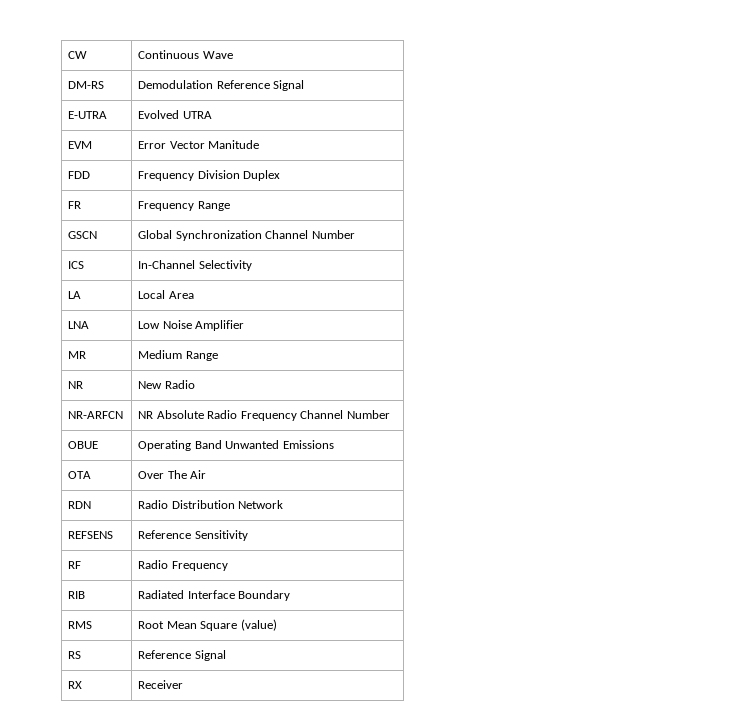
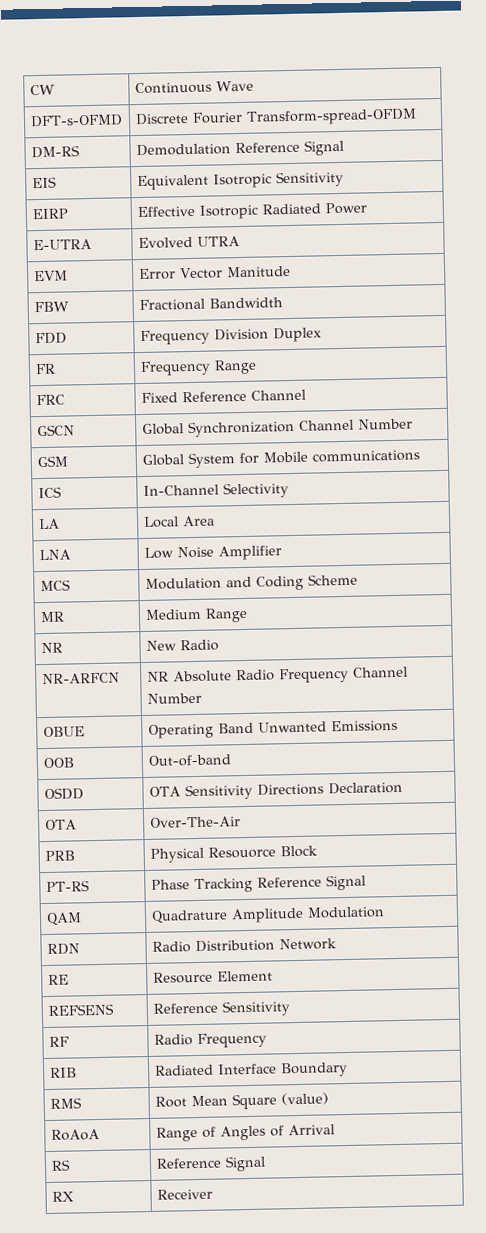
(233, 55) none -> [29,114,123,128] [134,108,417,126] // DFT-s-OFMD | Discrete Fourier Transform-spread-OFDM
(305, 85) none -> [31,176,57,189] [136,170,344,191] [31,208,68,220] [136,202,367,220] // EIS | Equivalent Isotropic Sensitivity // EIRP | Effective Isotropic Radiated Power
(260, 144) none -> [33,301,69,313] [138,297,283,312] // FBW | Fractional Bandwidth
(230, 206) none -> [35,394,65,406] [140,389,306,404] // FRC | Fixed Reference Channel
(355, 234) none -> [36,455,68,468] [141,449,420,469] // GSM | Global System for Mobile communications
(245, 325) none -> [39,579,71,592] [144,573,358,591] // MCS | Modulation and Coding Scheme
[68,471,92,479] [138,470,207,479] OTA | Over The Air -> [42,757,74,769] [147,754,231,767] [43,787,84,801] [148,781,403,801] [44,819,77,831] [149,816,241,828] [44,850,75,862] [149,845,318,863] [45,880,90,893] [150,874,366,894] [45,912,82,927] [150,906,385,924] OOB | Out-of-band // OSDD | OTA Sensitivity Directions Declaration // OTA | Over-The-Air // PRB | Physical Resouorce Block // PT-RS | Phase Tracking Reference Signal // QAM | Quadrature Amplitude Modulation
(284, 504) none -> [47,974,69,986] [152,970,273,984] // RE | Resource Element
(277, 625) none -> [50,1128,100,1141] [155,1124,335,1142] // RoAoA | Range of Angles of Arrival

